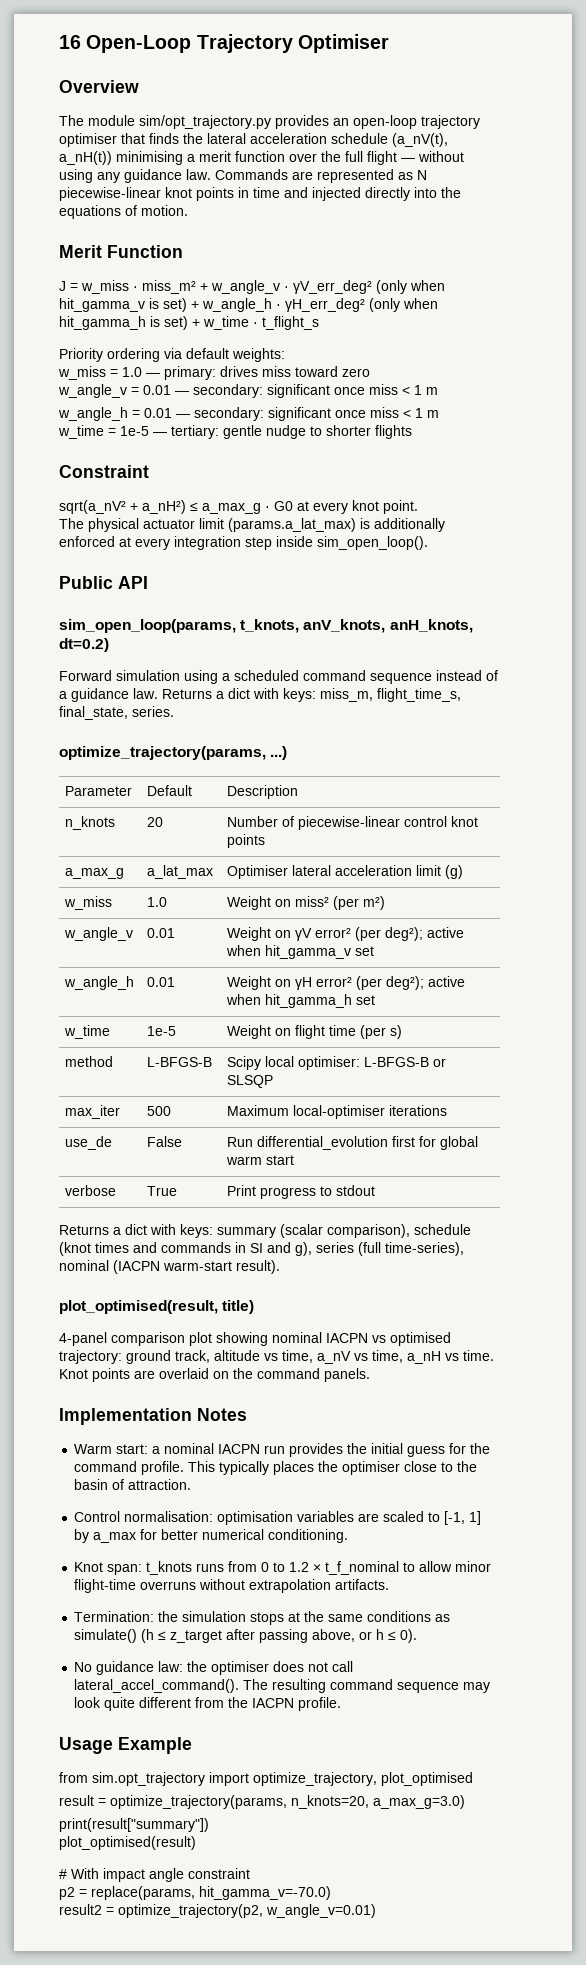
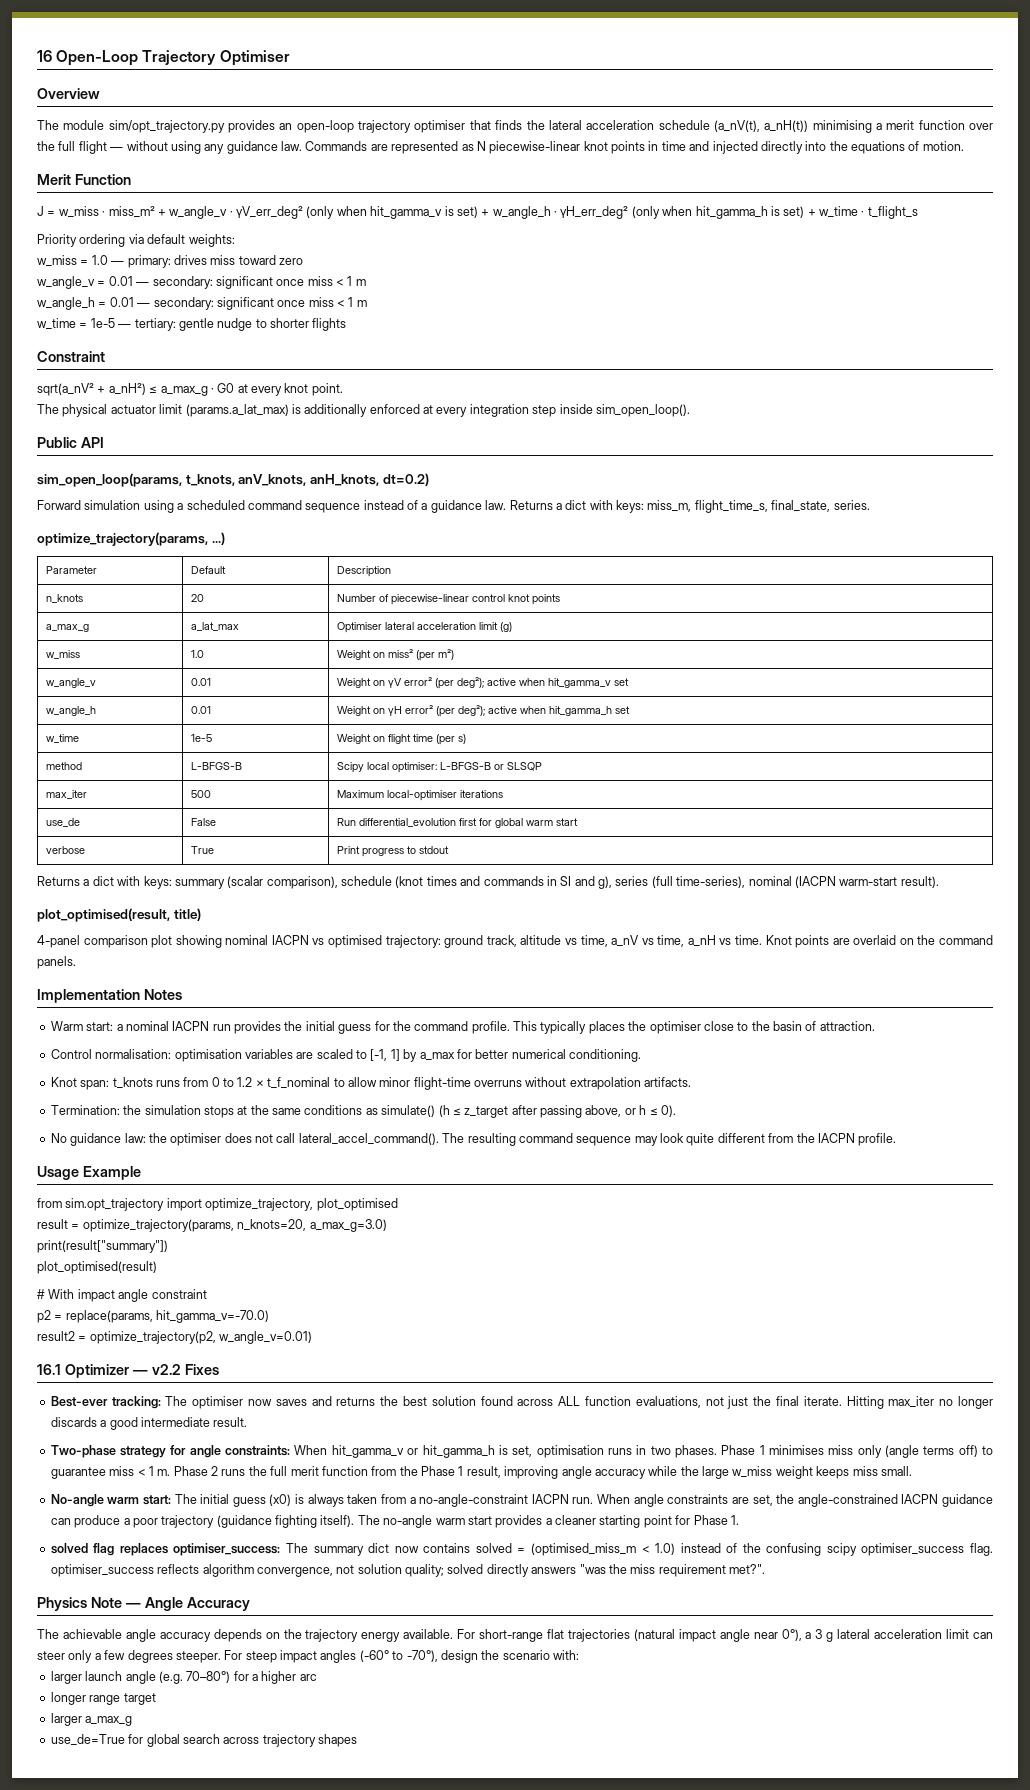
(376, 1911) none -> [37,1364,219,1378] [50,1396,994,1409] [50,1417,248,1430] [50,1445,993,1458] [50,1466,912,1479] [50,1494,993,1507] [50,1515,739,1528] [50,1543,993,1556] [50,1564,765,1577] [37,1597,250,1611] [37,1629,993,1642] [37,1650,579,1663] [50,1671,317,1684] [50,1692,156,1705] [50,1713,133,1726] [50,1734,357,1747] // 16.1 Optimizer — v2.2 Fixes // Best-ever tracking: The optimiser now saves and returns the best solution found across ALL function evaluations, not just the final iterate. Hitting max_iter no longer discards a good intermediate result. // Two-phase strategy for angle constraints: When hit_gamma_v or hit_gamma_h is set, optimisation runs in two phases. Phase 1 minimises miss only (angle terms off) to guarantee miss < 1 m. Phase 2 runs the full merit function from the Phase 1 result, improving angle accuracy while the large w_miss weight keeps miss small. // No-angle warm start: The initial guess (x0) is always taken from a no-angle-constraint IACPN run. When angle constraints are set, the angle-constrained IACPN guidance can produce a poor trajectory (guidance fighting itself). The no-angle warm start provides a cleaner starting point for Phase 1. // solved flag replaces optimiser_success: The summary dict now contains solved = (optimised_miss_m < 1.0) instead of the confusing scipy optimiser_success flag. optimiser_success reflects algorithm convergence, not solution quality; solved directly answers "was the miss requirement met?". // Physics Note — Angle Accuracy // The achievable angle accuracy depends on the trajectory energy available. For short-range flat trajectories (natural impact angle near 0°), a 3 g lateral acceleration limit can steer only a few degrees steeper. For steep impact angles (-60° to -70°), design the scenario with: // larger launch angle (e.g. 70–80°) for a higher arc // longer range target // larger a_max_g // use_de=True for global search across trajectory shapes

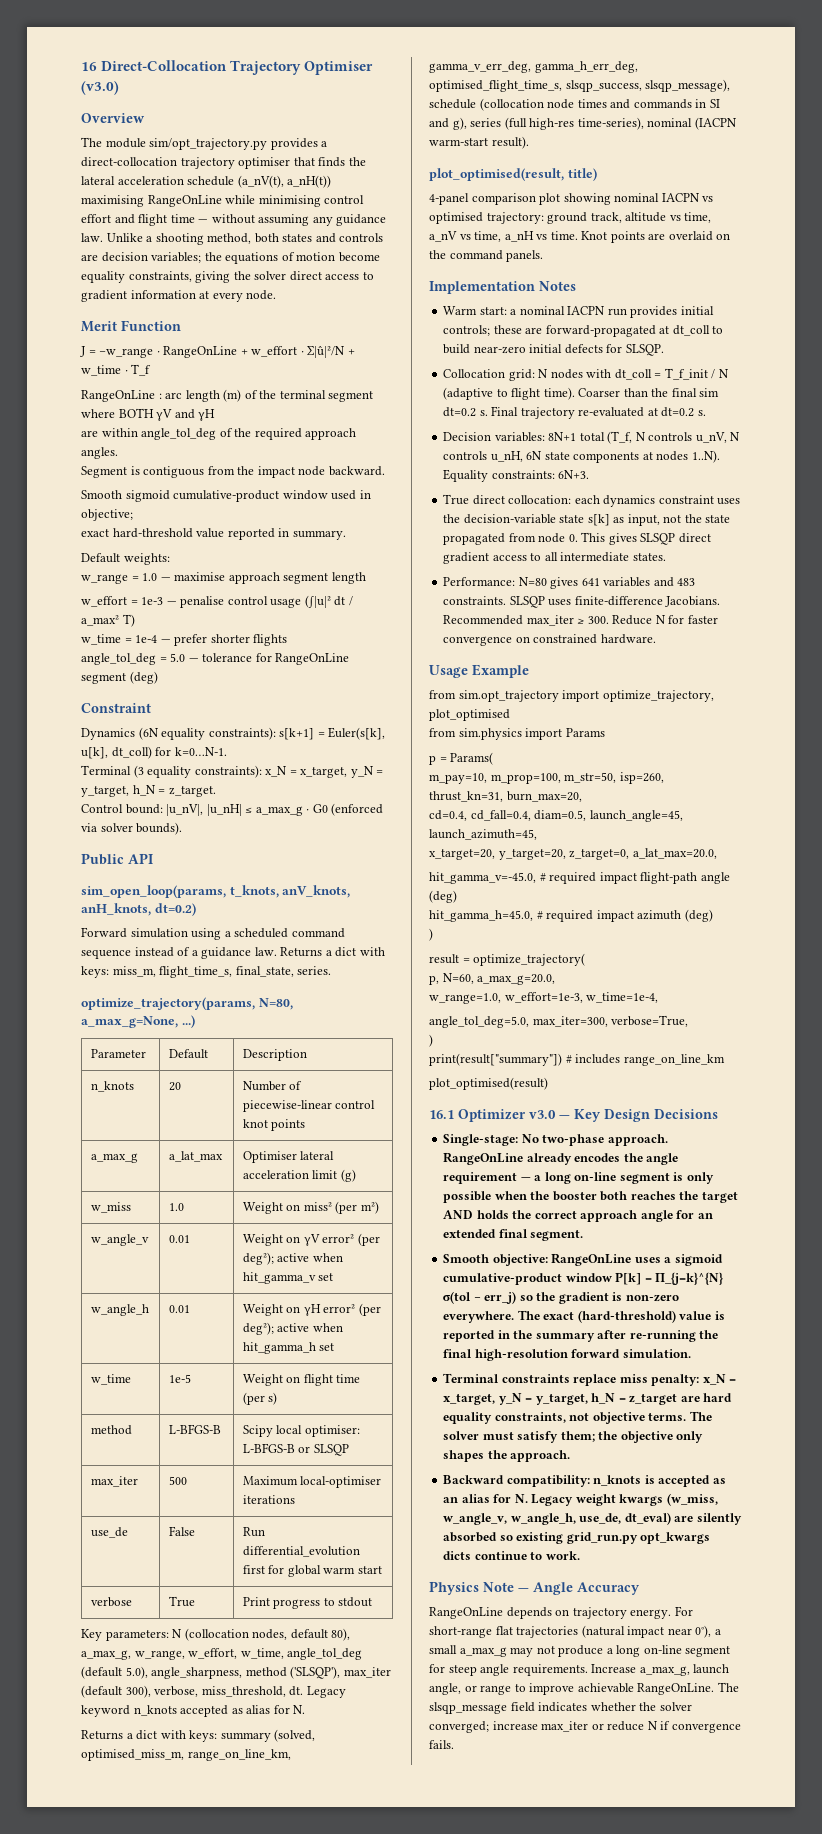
[56,50,139,66] Open-Loop -> [101,60,228,71] Direct-Collocation
(290, 58) none -> [81,81,119,95] (v3.0)
[279,120,354,133] an open-loop -> [321,141,328,147] [81,157,177,167] a direct-collocation
[812,120,994,133] [37,141,107,154] minimising a merit function over the full flight -> [81,195,365,207] [81,214,195,226] maximising RangeOnLine while minimising control effort and flight time
[170,141,201,154] using -> [258,214,310,226] assuming
[305,141,964,154] [37,174,131,185] [37,206,918,219] [37,234,186,247] Commands are represented as N piecewise-linear knot points in time and injected directly into the equations of motion. // Merit Function // J = w_miss · miss_m² + w_angle_v · γV_err_deg² (only when hit_gamma_v is set) + w_angle_h · γH_err_deg² (only when hit_gamma_h is set) + w_time · t_flight_s // Priority ordering via default -> [106,233,384,245] [81,252,380,264] [81,271,374,283] [81,290,277,302] [81,320,181,332] [80,345,355,358] [81,364,152,376] [81,389,374,402] [81,408,216,421] [81,428,357,440] [81,447,118,459] [81,466,385,478] [81,490,371,502] [81,509,133,521] [81,528,346,540] [81,553,120,563] Unlike a shooting method, both states and controls are decision variables; the equations of motion become equality constraints, giving the solver direct access to gradient information at every node. // Merit Function // J = −w_range · RangeOnLine + w_effort · Σ|û|²/N + w_time · T_f // RangeOnLine : arc length (m) of the terminal segment where BOTH γV and γH // are within angle_tol_deg of the required approach angles. // Segment is contiguous from the impact node backward. // Smooth sigmoid cumulative-product window used in objective; // exact hard-threshold value reported in summary. // Default
[37,255,77,266] w_miss -> [81,574,128,584] w_range
[127,255,303,268] [37,276,366,289] [37,297,367,310] [37,318,347,331] [37,351,105,362] [37,383,343,396] [37,404,690,417] primary: drives miss toward zero // w_angle_v = 0.01 — secondary: significant once miss < 1 m // w_angle_h = 0.01 — secondary: significant once miss < 1 m // w_time = 1e-5 — tertiary: gentle nudge to shorter flights // Constraint // sqrt(a_nV² + a_nH²) ≤ a_max_g · G0 at every knot point. // The physical actuator limit (params.a_lat_max) is additionally enforced at every integration step inside sim_open_loop(). -> [174,572,366,584] [81,595,353,608] [81,614,135,627] [81,634,288,646] [81,653,350,665] [81,671,158,684] [81,703,151,713] [81,727,386,740] [81,746,227,759] [81,765,384,778] [81,785,216,797] [81,803,384,816] [81,822,183,835] maximise approach segment length // w_effort = 1e-3 — penalise control usage (∫|u|² dt / a_max² T) // w_time = 1e-4 — prefer shorter flights // angle_tol_deg = 5.0 — tolerance for RangeOnLine segment (deg) // Constraint // Dynamics (6N equality constraints): s[k+1] = Euler(s[k], u[k], dt_coll) for k=0…N-1. // Terminal (3 equality constraints): x_N = x_target, y_N = y_target, h_N = z_target. // Control bound: |u_nV|, |u_nH| ≤ a_max_g · G0 (enforced via solver bounds).
(208, 539) none -> [258,998,293,1010] [81,1016,178,1028] N=80, a_max_g=None,
(450, 850) none -> [81,1628,351,1641] [81,1648,363,1660] [81,1666,391,1679] [81,1685,346,1698] [81,1705,306,1717] // Key parameters: N (collocation nodes, default 80), a_max_g, w_range, w_effort, w_time, angle_tol_deg (default 5.0), angle_sharpness, method ('SLSQP'), max_iter (default 300), verbose, miss_threshold, dt. Legacy keyword n_knots accepted as alias for N.
[227,876,424,889] (scalar comparison), schedule (knot -> [274,1729,316,1742] [81,1749,291,1761] [429,61,638,73] [429,79,731,92] [429,98,575,111] (solved, optimised_miss_m, range_on_line_km, gamma_v_err_deg, gamma_h_err_deg, optimised_flight_time_s, slsqp_success, slsqp_message), schedule (collocation node
(673, 882) none -> [529,118,575,130] high-res
[284,1021,875,1034] [50,1049,641,1062] [50,1077,692,1090] [50,1105,676,1118] [50,1133,897,1146] the initial guess for the command profile. This typically places the optimiser close to the basin of attraction. // Control normalisation: optimisation variables are scaled to [-1, 1] by a_max for better numerical conditioning. // Knot span: t_knots runs from 0 to 1.2 × t_f_nominal to allow minor flight-time overruns without extrapolation artifacts. // Termination: the simulation stops at the same conditions as simulate() (h ≤ z_target after passing above, or h ≤ 0). // No guidance law: the optimiser does not call lateral_accel_command(). The resulting command sequence may look quite different from the IACPN profile. -> [680,306,714,315] [443,325,724,337] [443,344,664,356] [443,368,729,381] [443,387,720,400] [443,406,706,419] [443,431,741,444] [443,450,720,463] [443,469,590,482] [443,494,741,507] [443,514,731,526] [443,532,711,545] [443,552,666,564] [443,577,696,589] [443,596,721,608] [443,615,718,626] [443,634,656,646] initial controls; these are forward-propagated at dt_coll to build near-zero initial defects for SLSQP. // Collocation grid: N nodes with dt_coll = T_f_init / N (adaptive to flight time). Coarser than the final sim dt=0.2 s. Final trajectory re-evaluated at dt=0.2 s. // Decision variables: 8N+1 total (T_f, N controls u_nV, N controls u_nH, 6N state components at nodes 1..N). Equality constraints: 6N+3. // True direct collocation: each dynamics constraint uses the decision-variable state s[k] as input, not the state propagated from node 0. This gives SLSQP direct gradient access to all intermediate states. // Performance: N=80 gives 641 variables and 483 constraints. SLSQP uses finite-difference Jacobians. Recommended max_iter ≥ 300. Reduce N for faster convergence on constrained hardware.
[37,1219,387,1232] [37,1240,168,1253] [37,1261,157,1274] [37,1289,207,1302] [37,1310,270,1323] [37,1331,313,1344] [37,1364,219,1378] [50,1396,994,1409] [50,1417,248,1430] [50,1445,993,1458] [50,1466,912,1479] [50,1494,993,1507] [50,1515,739,1528] [50,1543,993,1556] [50,1564,765,1577] result = optimize_trajectory(params, n_knots=20, a_max_g=3.0) // print(result["summary"]) // plot_optimised(result) // # With impact angle constraint // p2 = replace(params, hit_gamma_v=-70.0) // result2 = optimize_trajectory(p2, w_angle_v=0.01) // 16.1 Optimizer — v2.2 Fixes // Best-ever tracking: The optimiser now saves and returns the best solution found across ALL function evaluations, not just the final iterate. Hitting max_iter no longer discards a good intermediate result. // Two-phase strategy for angle constraints: When hit_gamma_v or hit_gamma_h is set, optimisation runs in two phases. Phase 1 minimises miss only (angle terms off) to guarantee miss < 1 m. Phase 2 runs the full merit function from the Phase 1 result, improving angle accuracy while the large w_miss weight keeps miss small. // No-angle warm start: The initial guess (x0) is always taken from a no-angle-constraint IACPN run. When angle constraints are set, the angle-constrained IACPN guidance can produce a poor trajectory (guidance fighting itself). The no-angle warm start provides a cleaner starting point for Phase 1. // solved flag replaces optimiser_success: The summary dict now contains solved = (optimised_miss_m < 1.0) instead of the confusing scipy optimiser_success flag. optimiser_success reflects algorithm convergence, not solution quality; solved directly answers "was the miss requirement met?". -> [429,728,605,740] [429,752,494,765] [429,772,664,784] [429,791,582,802] [429,810,683,822] [429,829,537,840] [429,848,717,860] [429,872,730,884] [429,890,457,903] [429,909,713,922] [429,928,433,941] [429,953,586,966] [429,973,556,985] [429,992,659,1004] [429,1015,689,1028] [429,1034,433,1047] [429,1053,725,1066] [429,1077,548,1090] [429,1109,718,1122] [443,1134,668,1146] [443,1152,679,1165] [443,1172,714,1184] [443,1191,738,1203] [443,1210,713,1222] [443,1229,584,1241] [443,1253,723,1266] [443,1272,724,1285] [443,1291,679,1304] [443,1310,725,1323] [443,1330,719,1342] [443,1349,691,1361] [443,1373,737,1386] [443,1393,733,1405] [443,1411,712,1424] [443,1431,704,1443] [443,1450,571,1462] [443,1475,726,1487] [443,1493,718,1506] [443,1512,742,1525] [443,1532,711,1544] [443,1551,580,1560] from sim.physics import Params // p = Params( // m_pay=10, m_prop=100, m_str=50, isp=260, thrust_kn=31, burn_max=20, // cd=0.4, cd_fall=0.4, diam=0.5, launch_angle=45, launch_azimuth=45, // x_target=20, y_target=20, z_target=0, a_lat_max=20.0, // hit_gamma_v=-45.0, # required impact flight-path angle (deg) // hit_gamma_h=45.0, # required impact azimuth (deg) // ) // result = optimize_trajectory( // p, N=60, a_max_g=20.0, // w_range=1.0, w_effort=1e-3, w_time=1e-4, // angle_tol_deg=5.0, max_iter=300, verbose=True, // ) // print(result["summary"]) # includes range_on_line_km // plot_optimised(result) // 16.1 Optimizer v3.0 — Key Design Decisions // Single-stage: No two-phase approach. RangeOnLine already encodes the angle requirement — a long on-line segment is only possible when the booster both reaches the target AND holds the correct approach angle for an extended final segment. // Smooth objective: RangeOnLine uses a sigmoid cumulative-product window P[k] = Π_{j=k}^{N} σ(tol − err_j) so the gradient is non-zero everywhere. The exact (hard-threshold) value is reported in the summary after re-running the final high-resolution forward simulation. // Terminal constraints replace miss penalty: x_N = x_target, y_N = y_target, h_N = z_target are hard equality constraints, not objective terms. The solver must satisfy them; the objective only shapes the approach. // Backward compatibility: n_knots is accepted as an alias for N. Legacy weight kwargs (w_miss, w_angle_v, w_angle_h, use_de, dt_eval) are silently absorbed so existing grid_run.py opt_kwargs dicts continue to work.
[37,1629,454,1642] The achievable angle accuracy depends on the trajectory energy available. -> [429,1607,672,1619] RangeOnLine depends on trajectory energy.
[719,1629,750,1642] angle -> (665, 1632) none
[815,1629,993,1642] [37,1650,579,1663] [50,1671,317,1684] [50,1692,156,1705] [50,1713,133,1726] [50,1734,357,1747] 3 g lateral acceleration limit can steer only a few degrees steeper. For steep impact angles (-60° to -70°), design the scenario with: // larger launch angle (e.g. 70–80°) for a higher arc // longer range target // larger a_max_g // use_de=True for global search across trajectory shapes -> [429,1645,731,1657] [429,1664,730,1676] [429,1682,739,1695] [429,1702,692,1714] [429,1721,741,1733] [429,1740,454,1749] small a_max_g may not produce a long on-line segment for steep angle requirements. Increase a_max_g, launch angle, or range to improve achievable RangeOnLine. The slsqp_message field indicates whether the solver converged; increase max_iter or reduce N if convergence fails.

